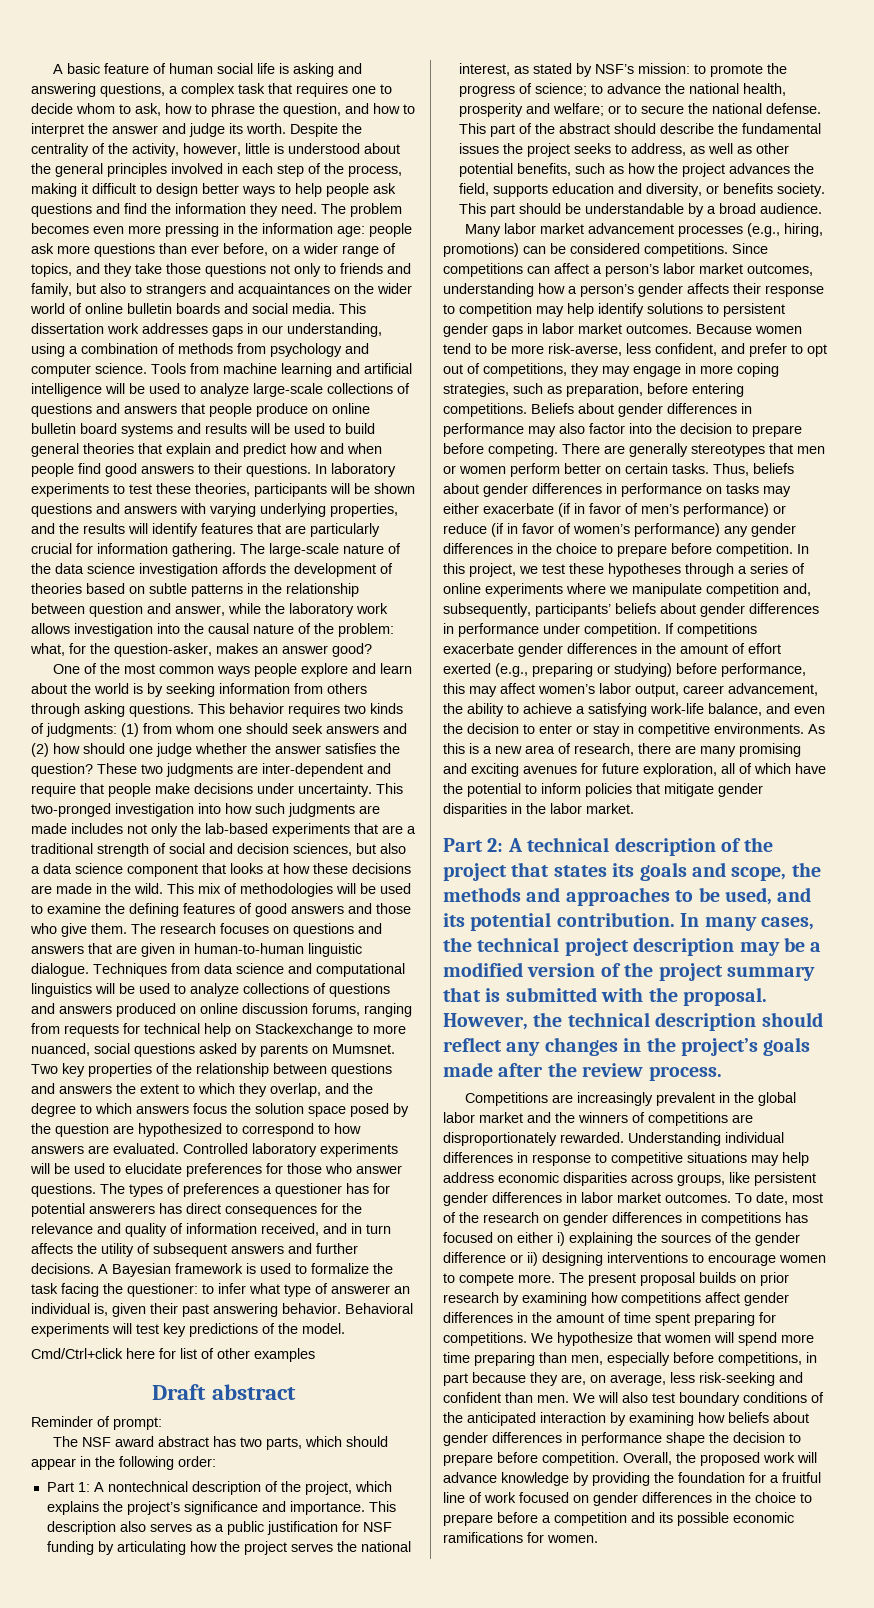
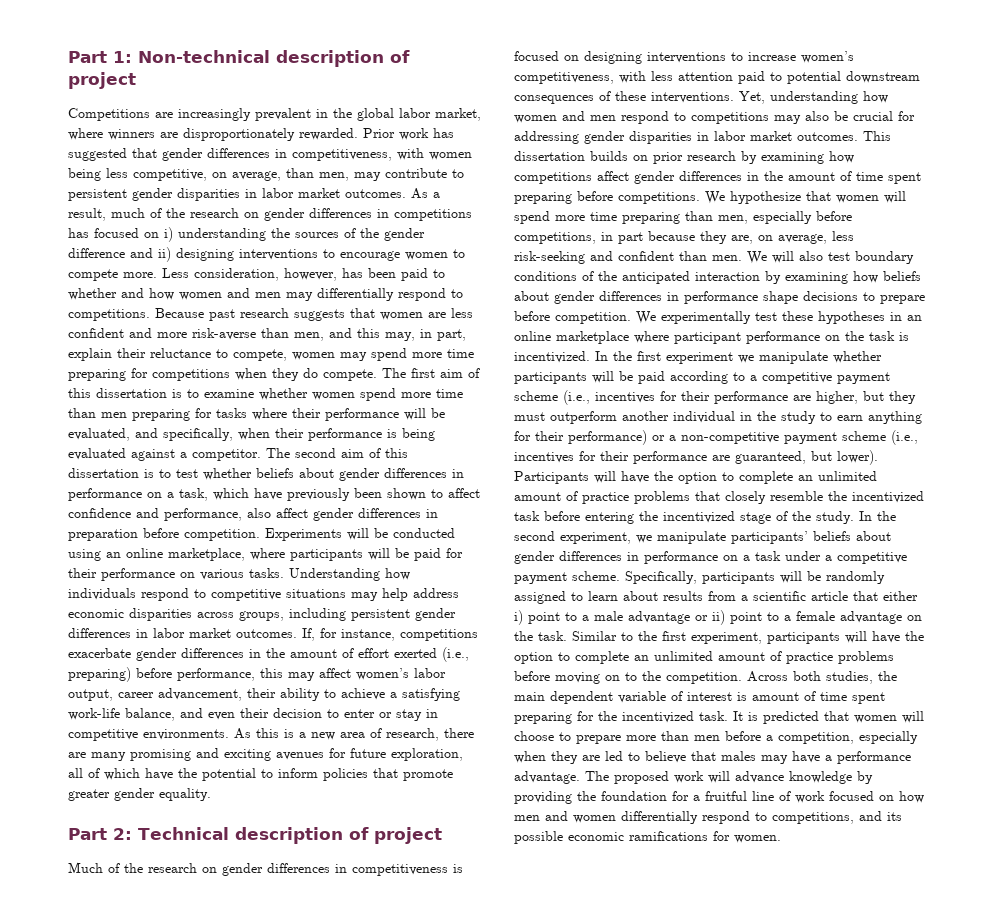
[52,63,362,77] [31,83,392,97] [31,103,415,117] [31,123,362,137] [31,143,400,157] [31,163,402,177] [31,183,396,197] [31,203,402,217] [31,223,412,237] [31,243,396,257] [31,263,411,277] [31,283,412,297] [30,303,366,314] [31,323,382,337] [31,343,369,357] [31,363,412,377] [31,383,410,397] [31,403,370,417] [31,423,375,437] [31,443,382,457] [31,463,396,477] [31,483,415,497] [31,503,398,517] [31,523,380,537] [31,543,401,557] [31,563,393,577] [31,583,359,597] [31,603,388,617] [31,623,394,637] [30,643,372,657] [52,663,412,677] [31,683,367,697] [31,703,403,717] [31,723,407,737] [31,743,400,757] [31,763,391,777] [31,783,403,797] [31,803,380,817] [31,823,416,837] [31,843,406,857] [31,863,411,877] [31,883,411,897] [31,903,411,917] [30,923,382,937] [31,943,362,957] [31,963,405,977] [31,983,390,997] [31,1003,412,1017] [31,1023,406,1037] [31,1043,395,1057] [31,1063,392,1077] [31,1083,373,1097] [31,1103,409,1117] [31,1123,361,1137] [31,1143,398,1157] [30,1163,402,1177] [31,1183,390,1197] [31,1203,362,1217] [31,1223,391,1237] [31,1243,358,1257] [31,1263,393,1277] [31,1283,410,1297] [31,1303,413,1317] [31,1323,345,1337] [31,1348,315,1362] [152,1384,296,1400] [31,1416,162,1430] [52,1436,388,1450] [31,1456,216,1470] [46,1481,392,1495] [46,1501,396,1515] [46,1521,392,1535] [46,1541,411,1555] [458,63,787,77] [458,83,786,97] [458,103,821,117] [458,123,821,137] [458,143,789,157] [458,163,814,177] [458,183,825,197] [458,203,822,217] [464,223,823,237] [443,243,768,257] [443,263,813,277] [443,283,824,297] [443,303,703,317] A basic feature of human social life is asking and answering questions, a complex task that requires one to decide whom to ask, how to phrase the question, and how to interpret the answer and judge its worth. Despite the centrality of the activity, however, little is understood about the general principles involved in each step of the process, making it difficult to design better ways to help people ask questions and find the information they need. The problem becomes even more pressing in the information age: people ask more questions than ever before, on a wider range of topics, and they take those questions not only to friends and family, but also to strangers and acquaintances on the wider world of online bulletin boards and social media. This dissertation work addresses gaps in our understanding, using a combination of methods from psychology and computer science. Tools from machine learning and artificial intelligence will be used to analyze large-scale collections of questions and answers that people produce on online bulletin board systems and results will be used to build general theories that explain and predict how and when people find good answers to their questions. In laboratory experiments to test these theories, participants will be shown questions and answers with varying underlying properties, and the results will identify features that are particularly crucial for information gathering. The large-scale nature of the data science investigation affords the development of theories based on subtle patterns in the relationship between question and answer, while the laboratory work allows investigation into the causal nature of the problem: what, for the question-asker, makes an answer good? // One of the most common ways people explore and learn about the world is by seeking information from others through asking questions. This behavior requires two kinds of judgments: (1) from whom one should seek answers and (2) how should one judge whether the answer satisfies the question? These two judgments are inter-dependent and require that people make decisions under uncertainty. This two-pronged investigation into how such judgments are made includes not only the lab-based experiments that are a traditional strength of social and decision sciences, but also a data science component that looks at how these decisions are made in the wild. This mix of methodologies will be used to examine the defining features of good answers and those who give them. The research focuses on questions and answers that are given in human-to-human linguistic dialogue. Techniques from data science and computational linguistics will be used to analyze collections of questions and answers produced on online discussion forums, ranging from requests for technical help on Stackexchange to more nuanced, social questions asked by parents on Mumsnet. Two key properties of the relationship between questions and answers the extent to which they overlap, and the degree to which answers focus the solution space posed by the question are hypothesized to correspond to how answers are evaluated. Controlled laboratory experiments will be used to elucidate preferences for those who answer questions. The types of preferences a questioner has for potential answerers has direct consequences for the relevance and quality of information received, and in turn affects the utility of subsequent answers and further decisions. A Bayesian framework is used to formalize the task facing the questioner: to infer what type of answerer an individual is, given their past answering behavior. Behavioral experiments will test key predictions of the model. // Cmd/Ctrl+click here for list of other examples // Draft abstract // Reminder of prompt: // The NSF award abstract has two parts, which should appear in the following order: // Part 1: A nontechnical description of the project, which explains the project’s significance and importance. This description also serves as a public justification for NSF funding by articulating how the project serves the national interest, as stated by NSF’s mission: to promote the progress of science; to advance the national health, prosperity and welfare; or to secure the national defense. This part of the abstract should describe the fundamental issues the project seeks to address, as well as other potential benefits, such as how the project advances the field, supports education and diversity, or benefits society. This part should be understandable by a broad audience. // Many labor market advancement processes (e.g., hiring, promotions) can be considered competitions. Since competitions can affect a person’s labor market outcomes, understanding how a person’s gender affects their response to competition may help identify solutions -> [68,50,410,67] [68,72,136,89] [68,108,481,121] [68,128,454,141] [68,148,472,161] [68,168,447,181] Part 1: Non-technical description of project // Competitions are increasingly prevalent in the global labor market, where winners are disproportionately rewarded. Prior work has suggested that gender differences in competitiveness, with women being less competitive, on average, than men, may contribute
[492,323,802,337] [443,343,827,357] [443,363,779,377] [443,383,744,397] [443,403,752,417] [443,423,802,437] [443,443,825,457] [443,463,794,477] [443,483,791,497] [443,503,786,517] [443,523,796,537] [443,543,809,557] [443,563,805,577] [443,583,811,597] [443,603,819,617] [443,623,674,637] gaps in labor market outcomes. Because women tend to be more risk-averse, less confident, and prefer to opt out of competitions, they may engage in more coping strategies, such as preparation, before entering competitions. Beliefs about gender differences in performance may also factor into the decision to prepare before competing. There are generally stereotypes that men or women perform better on certain tasks. Thus, beliefs about gender differences in performance on tasks may either exacerbate (if in favor of men’s performance) or reduce (if in favor of women’s performance) any gender differences in the choice to prepare before competition. In this project, we test these hypotheses through a series of online experiments where we manipulate competition and, subsequently, participants’ beliefs about gender differences in performance under competition. If -> [177,188,440,201] [68,208,472,221] [68,227,425,242] [68,247,465,262] [68,268,445,281] [68,288,463,301] [68,308,473,321] [68,328,466,341] [68,348,474,361] [68,368,480,381] [68,388,463,401] [68,408,445,421] [68,428,435,441] [68,448,408,461] [68,468,464,481] [68,488,480,501] [68,508,438,521] [68,528,455,541] [68,548,463,561] [68,568,410,581] [68,588,459,601] [68,608,456,621] [68,628,395,641] disparities in labor market outcomes. As a result, much of the research on gender differences in competitions has focused on i) understanding the sources of the gender difference and ii) designing interventions to encourage women to compete more. Less consideration, however, has been paid to whether and how women and men may differentially respond to competitions. Because past research suggests that women are less confident and more risk-averse than men, and this may, in part, explain their reluctance to compete, women may spend more time preparing for competitions when they do compete. The first aim of this dissertation is to examine whether women spend more time than men preparing for tasks where their performance will be evaluated, and specifically, when their performance is being evaluated against a competitor. The second aim of this dissertation is to test whether beliefs about gender differences in performance on a task, which have previously been shown to affect confidence and performance, also affect gender differences in preparation before competition. Experiments will be conducted using an online marketplace, where participants will be paid for their performance on various tasks. Understanding how individuals respond to competitive situations may help address economic disparities across groups, including persistent gender differences in labor market outcomes. If, for instance,
[495,663,672,677] (e.g., preparing or studying) -> [442,647,469,662] [68,667,131,682] (i.e., preparing)
[443,703,463,714] the -> [247,688,276,698] their
[443,723,463,734] the -> [240,708,269,718] their
[664,783,763,797] [443,803,634,817] mitigate gender disparities in the labor market. -> [403,769,453,781] [68,788,211,801] promote greater gender equality.
[507,837,774,856] [443,862,821,881] [443,887,812,906] [443,912,814,931] [443,937,822,956] [443,962,815,981] [443,987,767,1006] [443,1012,823,1031] [443,1037,811,1056] [443,1062,722,1081] [464,1092,796,1106] [443,1112,753,1126] [443,1132,784,1146] [443,1152,809,1166] [443,1172,816,1186] [443,1192,823,1206] [443,1212,808,1226] [443,1232,800,1246] [443,1252,826,1266] [443,1272,695,1286] A technical description of the project that states its goals and scope, the methods and approaches to be used, and its potential contribution. In many cases, the technical project description may be a modified version of the project summary that is submitted with the proposal. However, the technical description should reflect any changes in the project’s goals made after the review process. // Competitions are increasingly prevalent in the global labor market and the winners of competitions are disproportionately rewarded. Understanding individual differences in response to competitive situations may help address economic disparities across groups, like persistent gender differences in labor market outcomes. To date, most of the research on gender differences in competitions has focused on either i) explaining the sources of the gender difference or ii) designing interventions to encourage women to compete more. The present proposal -> [138,827,442,844] [68,862,463,876] [514,51,854,64] [514,71,920,84] [514,91,888,104] [514,111,915,124] [514,131,891,144] [514,151,585,161] Technical description of project // Much of the research on gender differences in competitiveness is focused on designing interventions to increase women’s competitiveness, with less attention paid to potential downstream consequences of these interventions. Yet, understanding how women and men respond to competitions may also be crucial for addressing gender disparities in labor market outcomes. This dissertation
[759,1312,776,1323] for -> [577,191,613,201] before
[709,1432,801,1443] [443,1452,696,1466] the decision to prepare before competition. Overall, the -> [803,291,925,304] [514,311,922,324] [514,331,909,344] [514,351,882,364] [514,371,890,384] [514,390,916,405] [514,411,922,424] [514,430,918,445] [514,450,878,465] [514,471,877,484] [514,491,924,504] [514,511,896,524] [514,531,891,544] [514,551,907,564] [514,571,885,584] [514,591,918,604] [514,610,922,625] [514,631,924,644] [514,651,894,664] [514,671,897,684] [514,691,885,704] [514,711,924,724] [514,731,918,744] [514,751,911,764] [514,771,609,784] decisions to prepare before competition. We experimentally test these hypotheses in an online marketplace where participant performance on the task is incentivized. In the first experiment we manipulate whether participants will be paid according to a competitive payment scheme (i.e., incentives for their performance are higher, but they must outperform another individual in the study to earn anything for their performance) or a non-competitive payment scheme (i.e., incentives for their performance are guaranteed, but lower). Participants will have the option to complete an unlimited amount of practice problems that closely resemble the incentivized task before entering the incentivized stage of the study. In the second experiment, we manipulate participants’ beliefs about gender differences in performance on a task under a competitive payment scheme. Specifically, participants will be randomly assigned to learn about results from a scientific article that either i) point to a male advantage or ii) point to a female advantage on the task. Similar to the first experiment, participants will have the option to complete an unlimited amount of practice problems before moving on to the competition. Across both studies, the main dependent variable of interest is amount of time spent preparing for the incentivized task. It is predicted that women will choose to prepare more than men before a competition, especially when they are led to believe that males may have a performance advantage. The
[593,1492,812,1506] [443,1512,627,1526] gender differences in the choice to prepare before a competition -> [899,791,924,803] [514,811,854,824] how men and women differentially respond to competitions,

